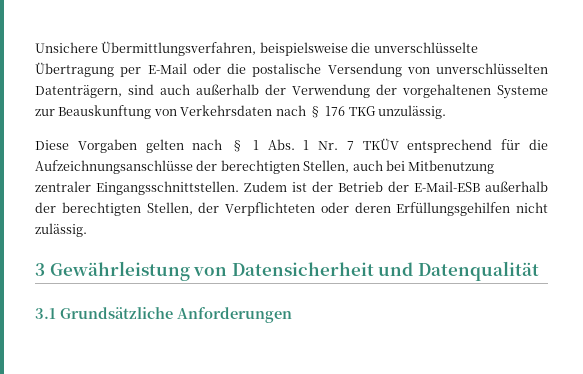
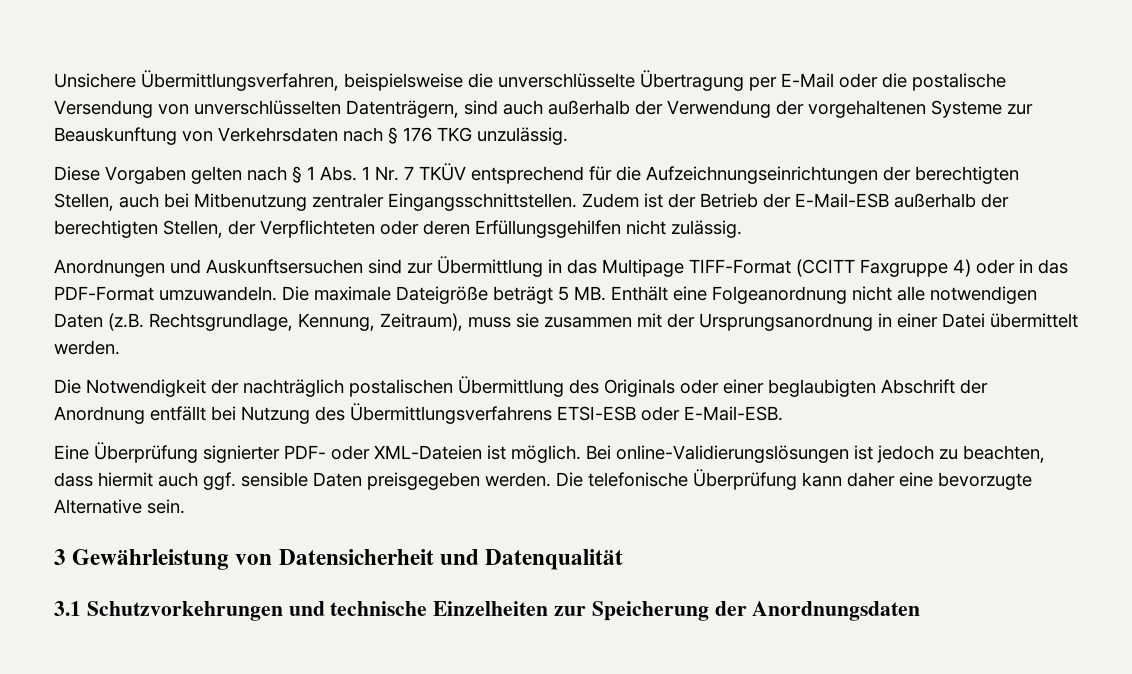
[35,160,193,174] Aufzeichnungsanschlüsse -> [646,166,878,184] Aufzeichnungseinrichtungen
(87, 230) none -> [54,256,1068,277] [54,286,1037,304] [54,313,1078,331] [54,340,120,355] [54,376,988,397] [54,403,783,424] [54,442,1045,463] [54,469,1032,490] [54,499,185,514] // Anordnungen und Auskunftsersuchen sind zur Übermittlung in das Multipage TIFF-Format (CCITT Faxgruppe 4) oder in das PDF-Format umzuwandeln. Die maximale Dateigröße beträgt 5 MB. Enthält eine Folgeanordnung nicht alle notwendigen Daten (z.B. Rechtsgrundlage, Kennung, Zeitraum), muss sie zusammen mit der Ursprungsanordnung in einer Datei übermittelt werden. // Die Notwendigkeit der nachträglich postalischen Übermittlung des Originals oder einer beglaubigten Abschrift der Anordnung entfällt bei Nutzung des Übermittlungsverfahrens ETSI-ESB oder E-Mail-ESB. // Eine Überprüfung signierter PDF- oder XML-Dateien ist möglich. Bei online-Validierungslösungen ist jedoch zu beachten, dass hiermit auch ggf. sensible Daten preisgegeben werden. Die telefonische Überprüfung kann daher eine bevorzugte Alternative sein.
[60,307,292,323] Grundsätzliche Anforderungen -> [86,601,921,621] Schutzvorkehrungen und technische Einzelheiten zur Speicherung der Anordnungsdaten

